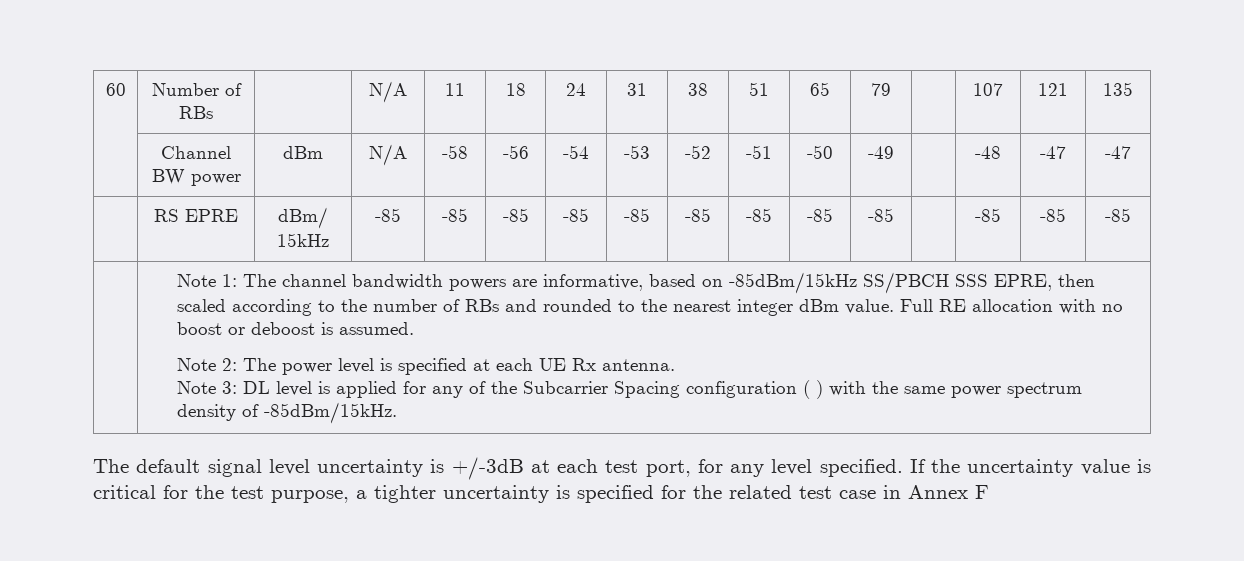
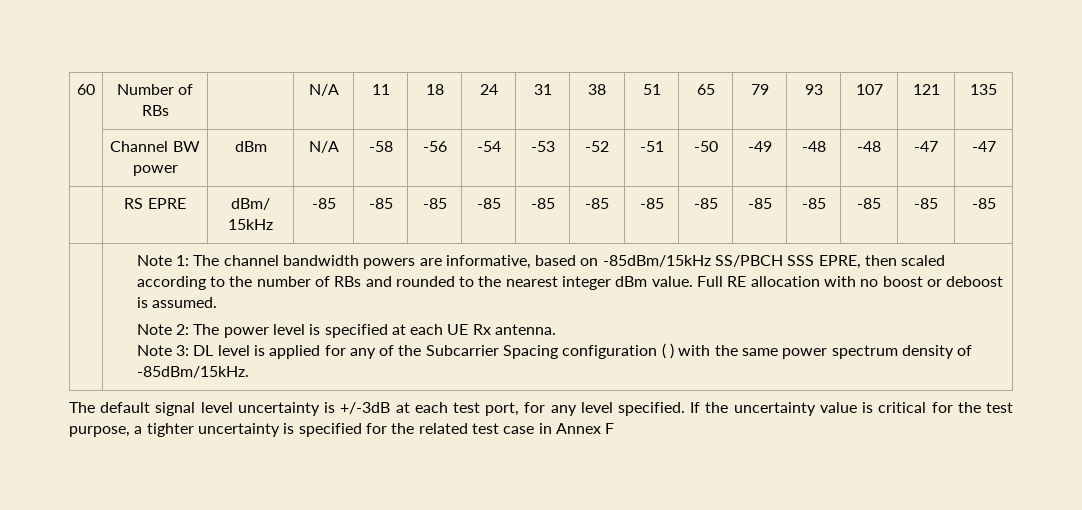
(891, 89) none -> [804,84,823,95] 93
(894, 152) none -> [801,141,826,152] -48
(894, 215) none -> [801,198,826,209] -85

